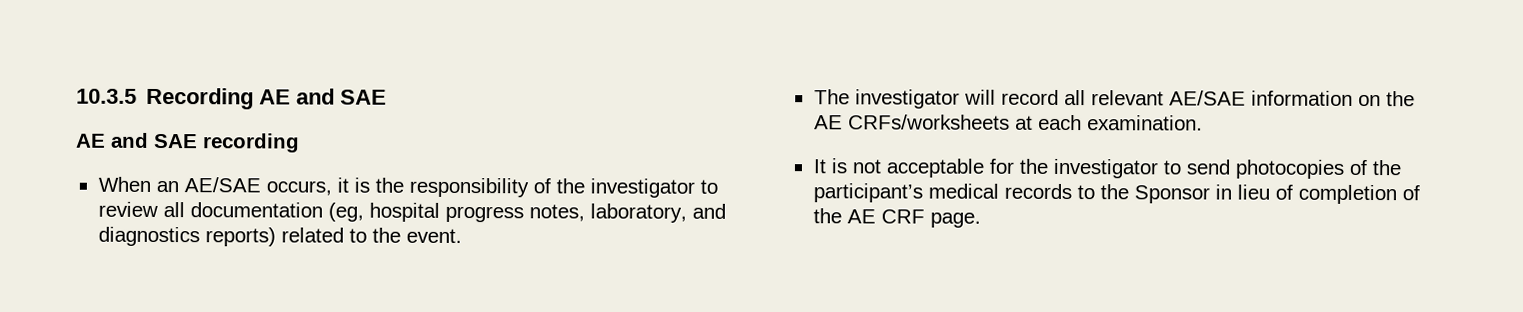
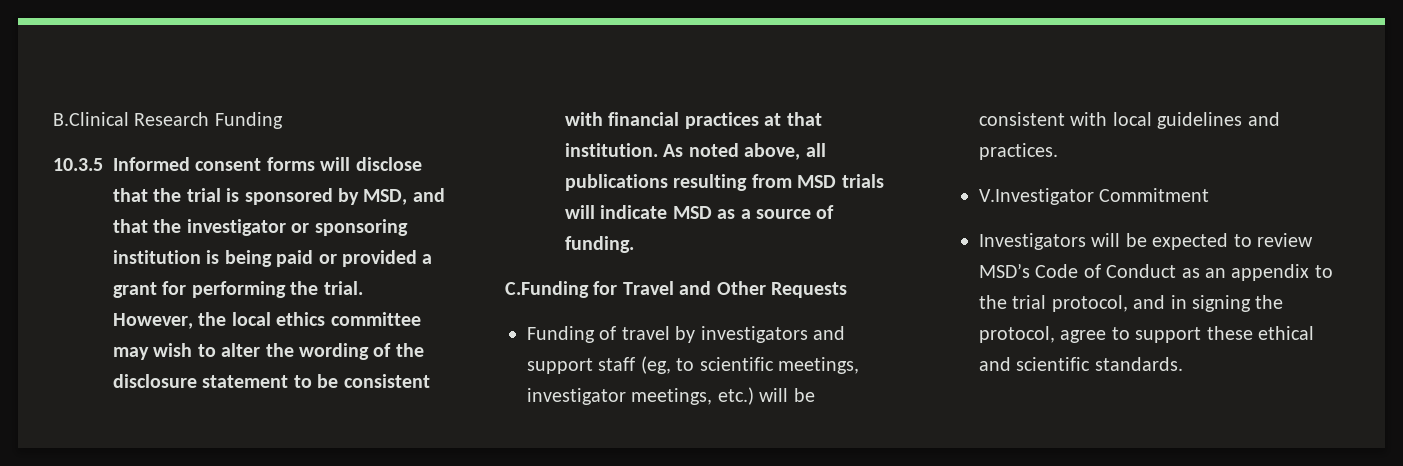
[76,87,388,110] [76,132,300,153] [97,176,718,198] [97,201,726,223] [97,226,462,247] [813,89,1415,109] [813,114,1203,131] [812,158,1401,179] [812,183,1420,205] [812,208,981,228] 10.3.5 Recording AE and SAE // AE and SAE recording // When an AE/SAE occurs, it is the responsibility of the investigator to review all documentation (eg, hospital progress notes, laboratory, and diagnostics reports) related to the event. // The investigator will record all relevant AE/SAE information on the AE CRFs/worksheets at each examination. // It is not acceptable for the investigator to send photocopies of the participant’s medical records to the Sponsor in lieu of completion of the AE CRF page. -> [53,112,283,129] [53,157,422,171] [113,188,445,205] [113,219,408,236] [113,250,433,267] [113,281,363,298] [113,312,421,329] [113,343,424,360] [113,374,430,388] [565,112,822,129] [565,143,826,160] [565,174,884,191] [565,205,835,219] [565,236,634,253] [505,281,847,298] [527,326,845,343] [527,356,859,374] [527,387,815,405] [979,112,1280,129] [979,143,1058,160] [979,188,1210,205] [979,233,1313,250] [979,263,1333,281] [979,295,1284,312] [979,326,1314,343] [979,357,1183,371] B.Clinical Research Funding // 10.3.5 Informed consent forms will disclose that the trial is sponsored by MSD, and that the investigator or sponsoring institution is being paid or provided a grant for performing the trial. However, the local ethics committee may wish to alter the wording of the disclosure statement to be consistent with financial practices at that institution. As noted above, all publications resulting from MSD trials will indicate MSD as a source of funding. // C.Funding for Travel and Other Requests // Funding of travel by investigators and support staff (eg, to scientific meetings, investigator meetings, etc.) will be consistent with local guidelines and practices. // V.Investigator Commitment // Investigators will be expected to review MSD’s Code of Conduct as an appendix to the trial protocol, and in signing the protocol, agree to support these ethical and scientific standards.

